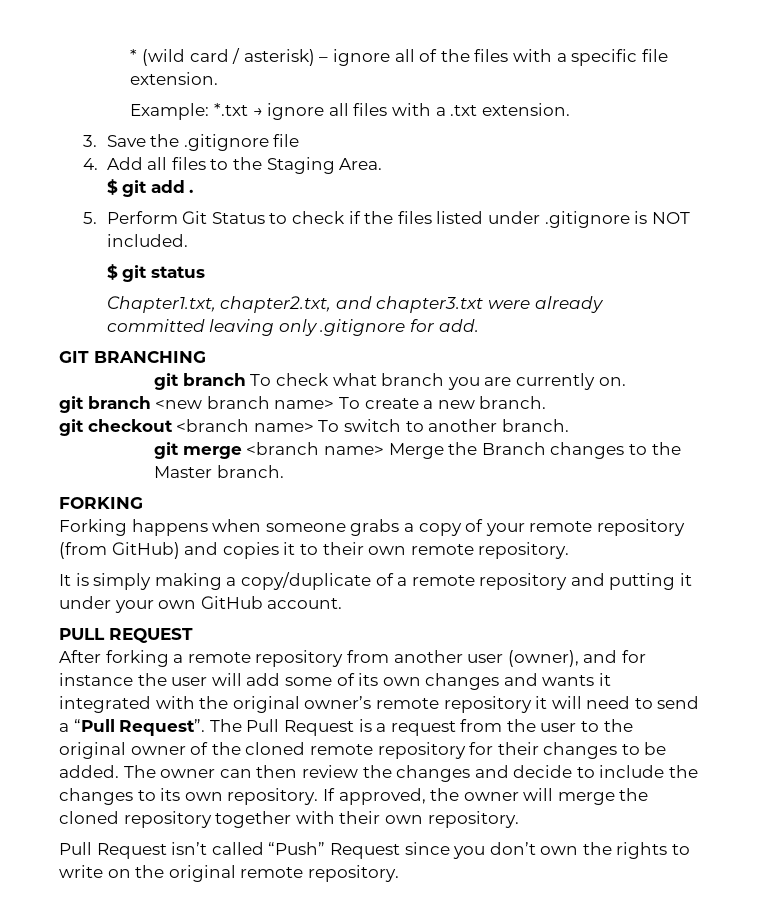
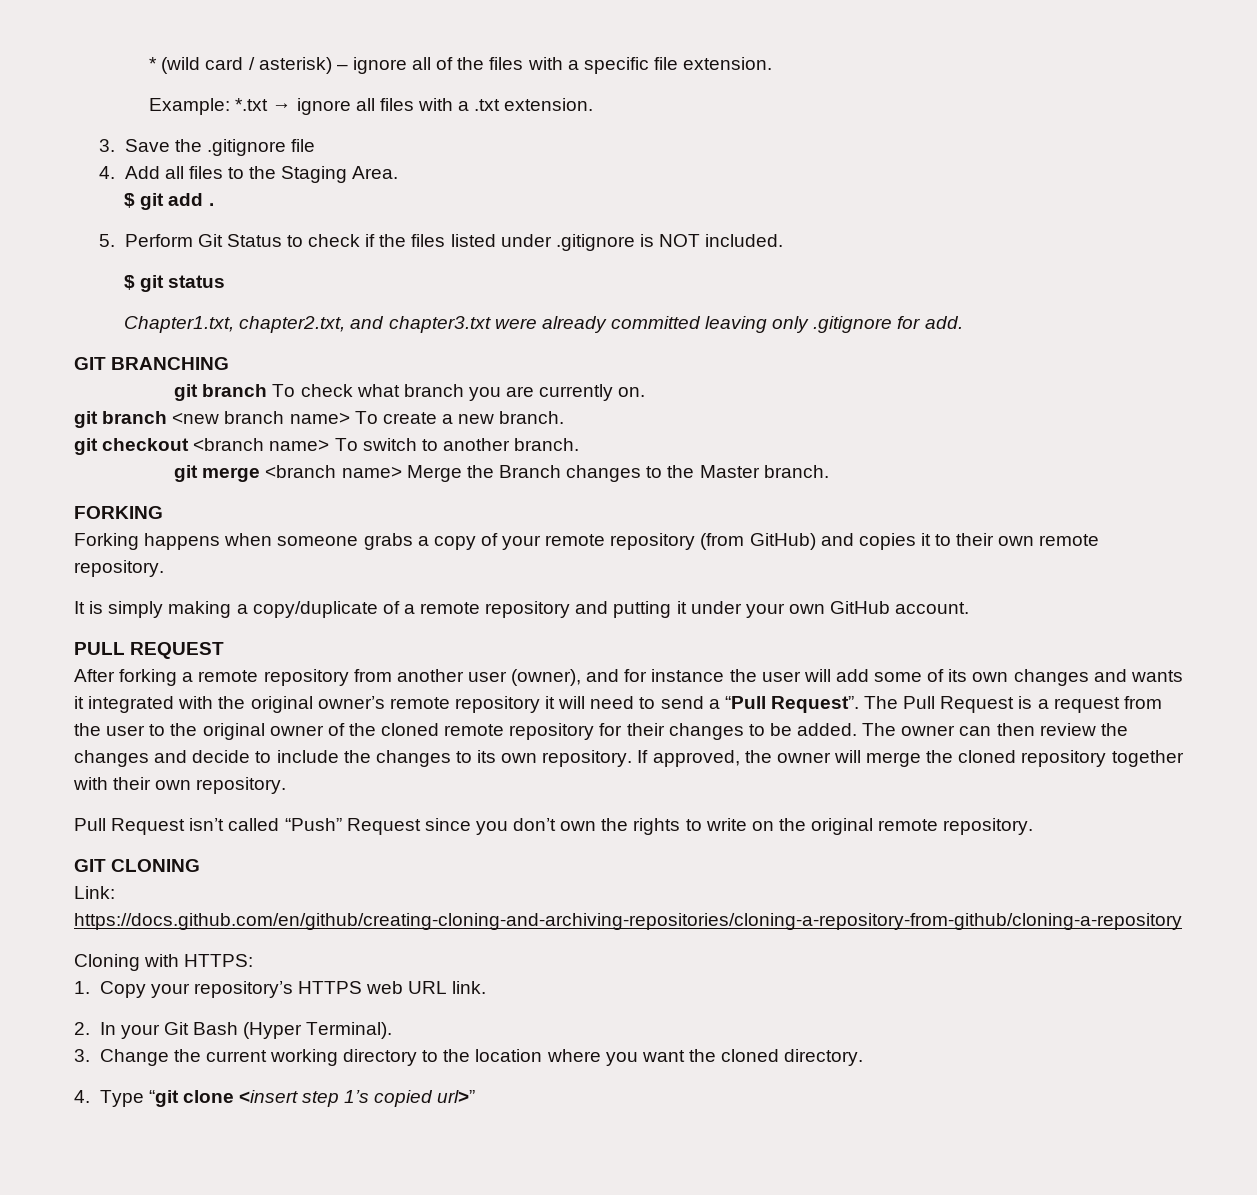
(399, 873) none -> [74,859,201,872] [74,886,115,899] [74,913,1182,930] [74,954,254,971] [74,981,487,998] [74,1022,393,1039] [74,1049,864,1066] [74,1090,476,1107] // GIT CLONING // Link: https://docs.github.com/en/github/creating-cloning-and-archiving-repositories/cloning-a-repository-from-github/cloning-a-repository // Cloning with HTTPS: // 1. Copy your repository’s HTTPS web URL link. // 2. In your Git Bash (Hyper Terminal). // 3. Change the current working directory to the location where you want the cloned directory. // 4. Type “git clone <insert step 1’s copied url>”

